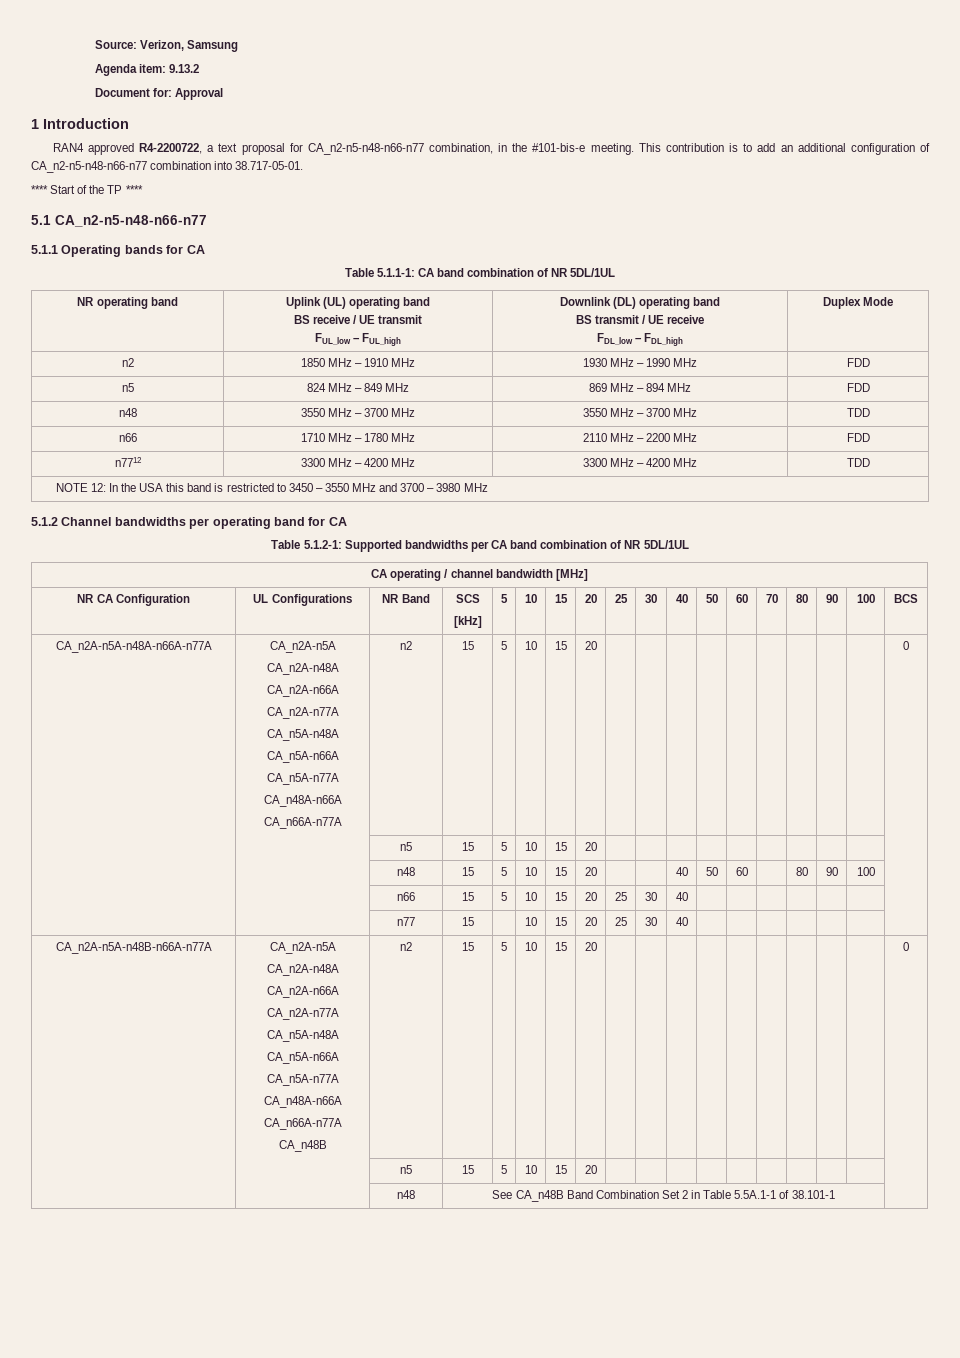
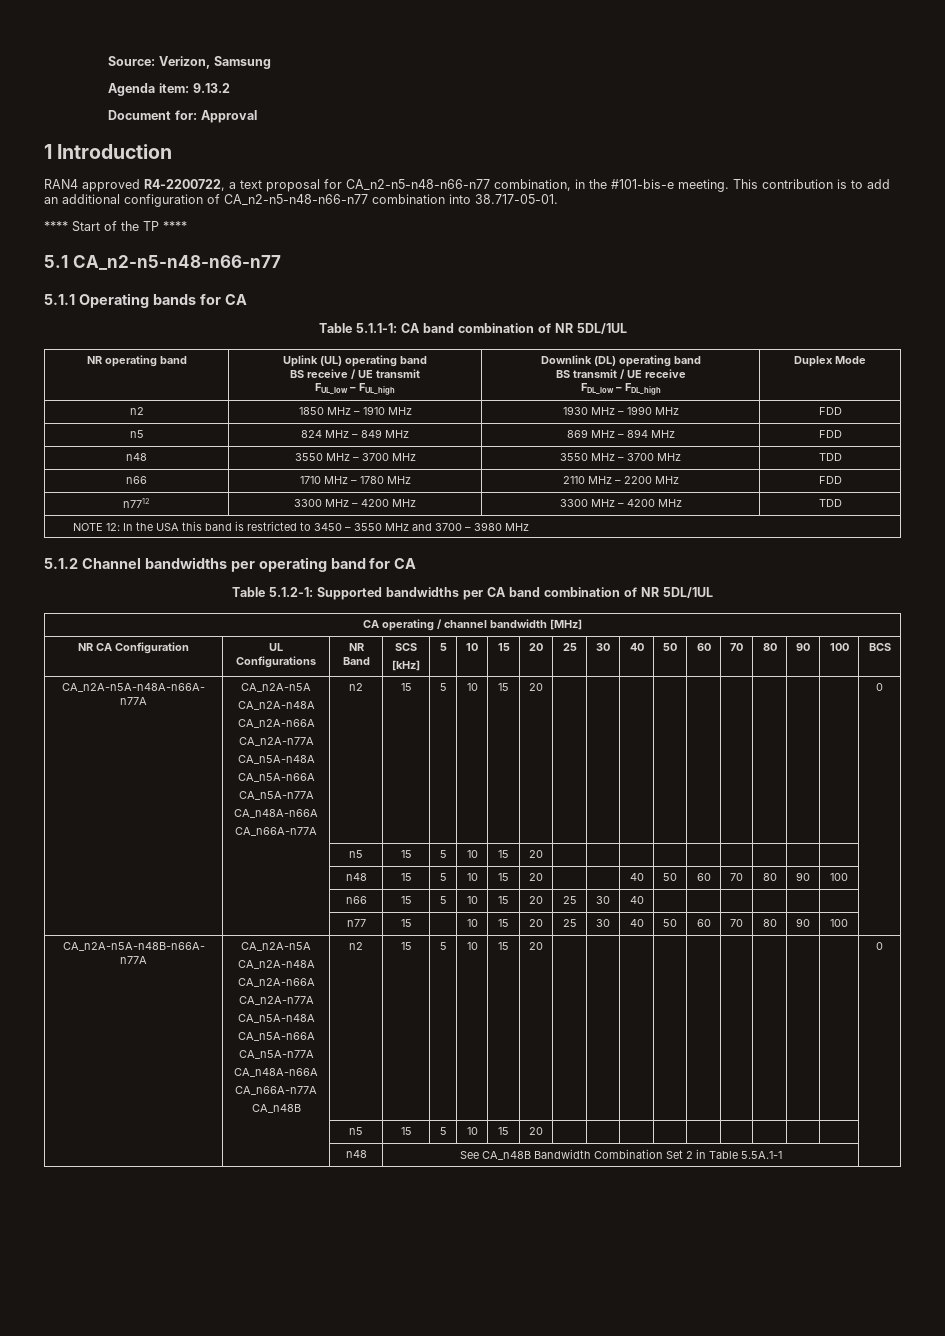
(748, 871) none -> [730,873,743,881] 70
(688, 921) | | | | | -> [663,919,677,927] [696,919,711,927] [730,919,743,927] [762,919,777,927] [796,918,810,927] [830,919,848,927] 50 | 60 | 70 | 80 | 90 | 100
[566,1190,593,1199] Band -> [533,1149,591,1159] Bandwidth
[779,1190,835,1199] of 38.101-1 -> (782, 1155) none

